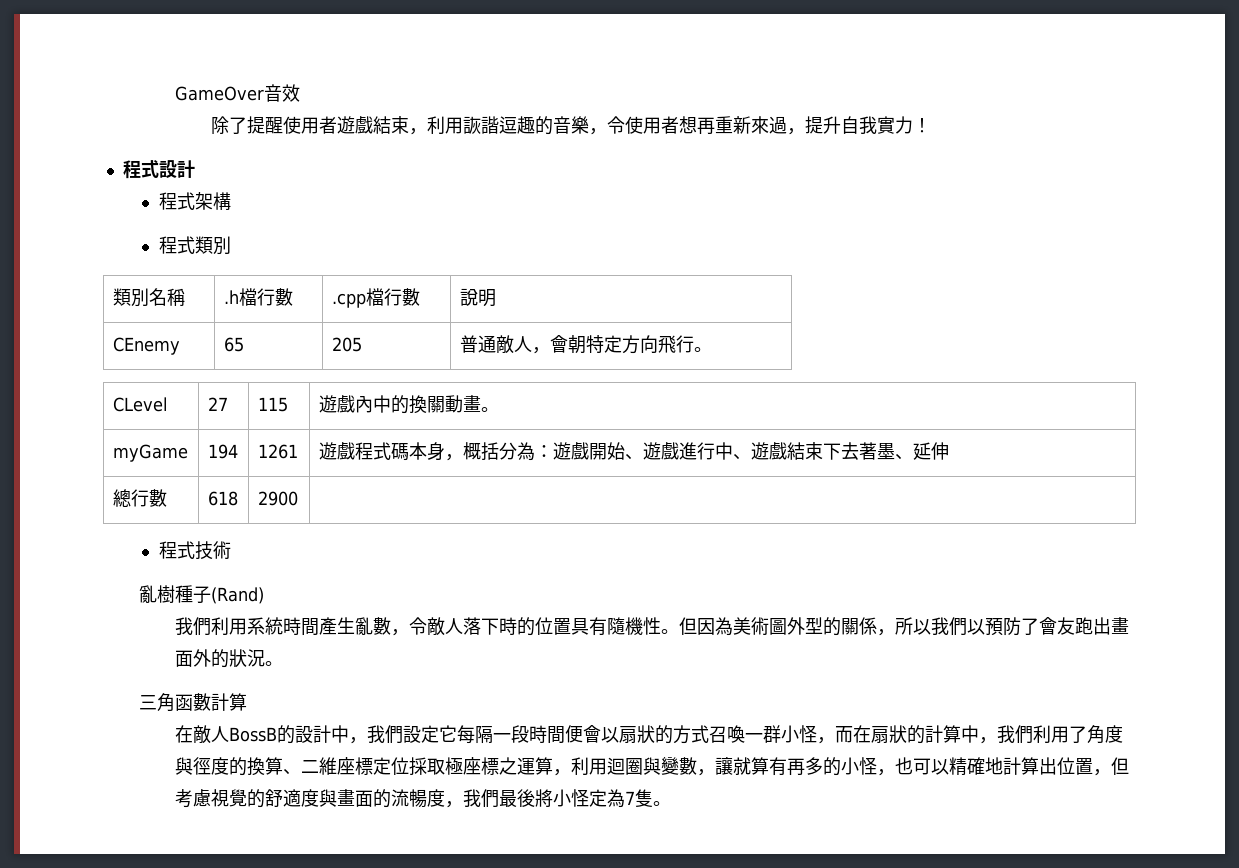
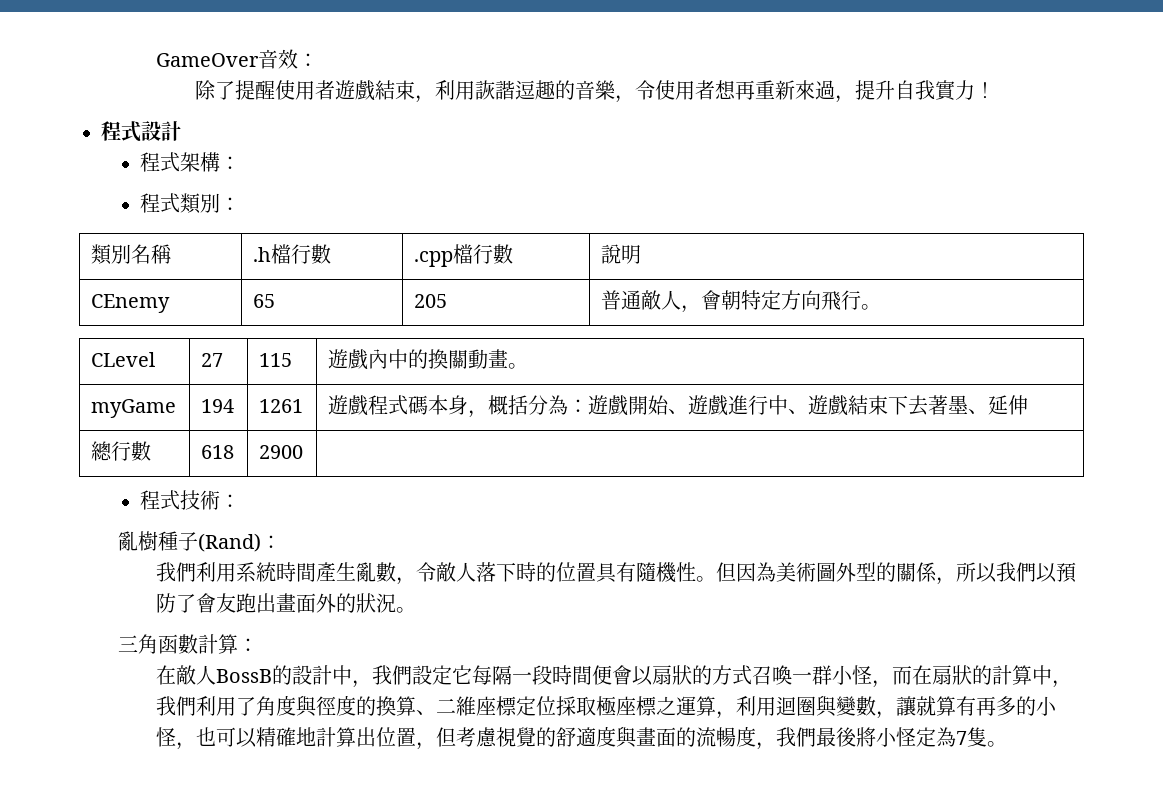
(300, 93) none -> [298,53,319,67] ：
(231, 201) none -> [219,156,240,170] ：
(231, 245) none -> [219,197,240,211] ：
(231, 550) none -> [219,494,240,508] ：
(264, 595) none -> [260,535,281,549] ：
(247, 702) none -> [237,638,258,652] ：

